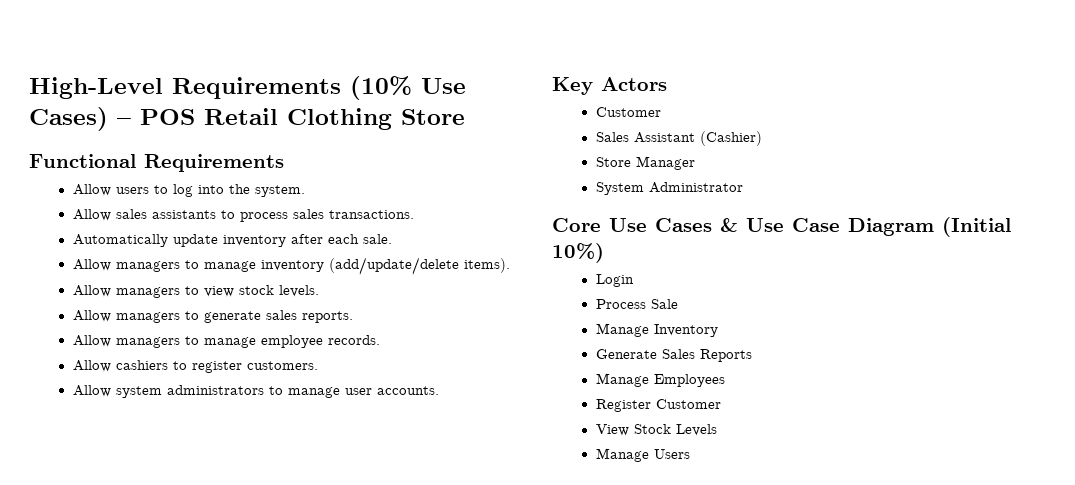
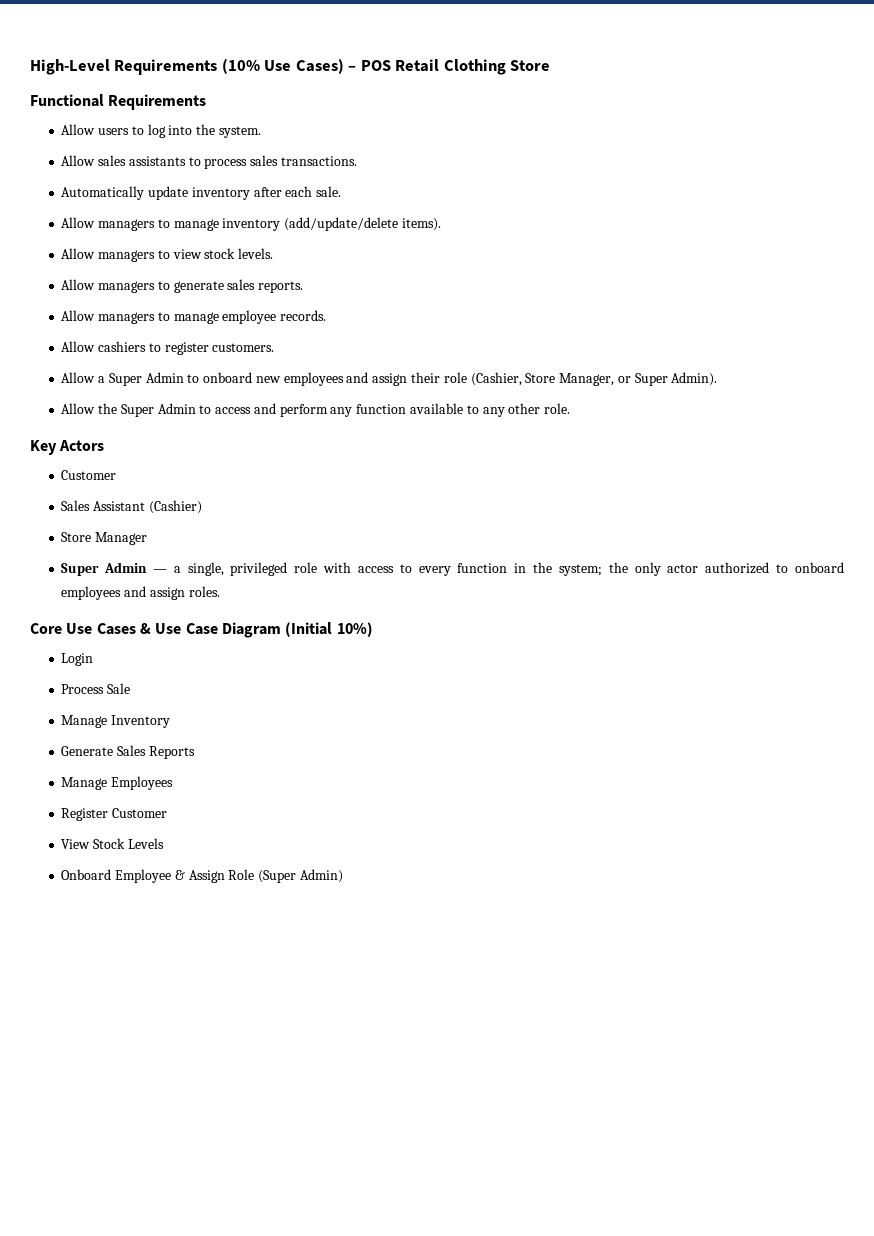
[115,385,439,398] system administrators to manage user accounts. -> [97,372,718,386] [61,403,571,417] a Super Admin to onboard new employees and assign their role (Cashier, Store Manager, or Super Admin). // Allow the Super Admin to access and perform any function available to any other role.
[595,182,743,195] System Administrator -> [61,562,844,576] [61,586,220,600] Super Admin — a single, privileged role with access to every function in the system; the only actor authorized to onboard employees and assign roles.
[595,448,690,462] Manage Users -> [61,869,343,883] Onboard Employee & Assign Role (Super Admin)

